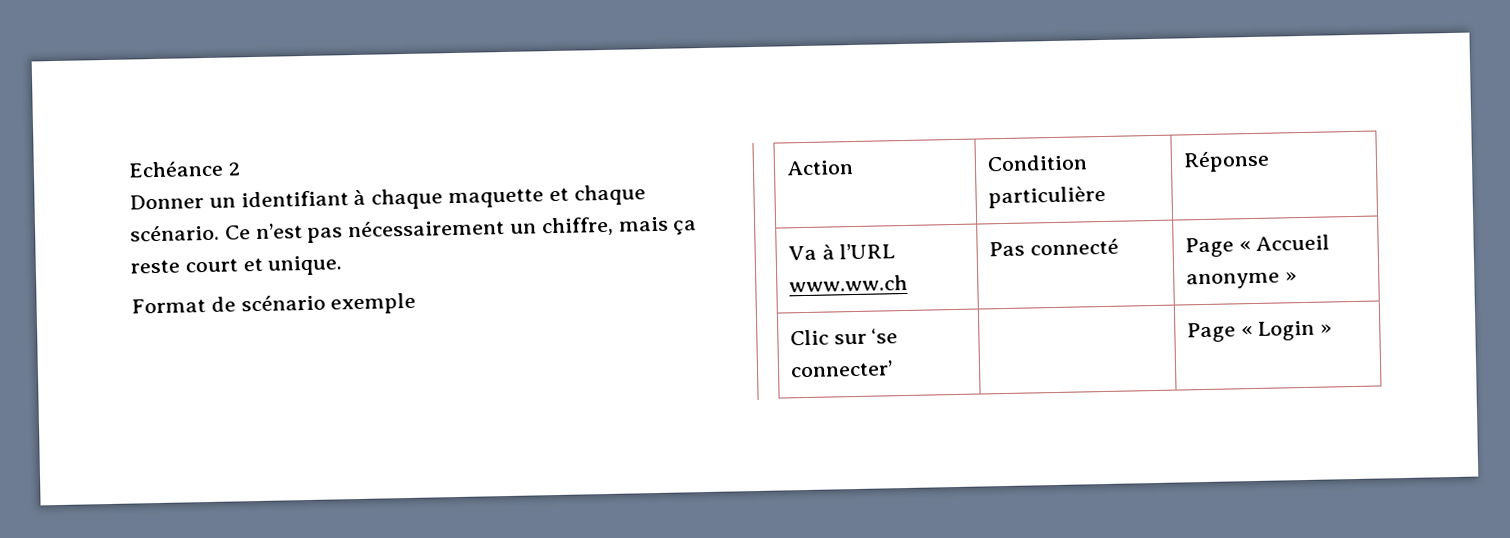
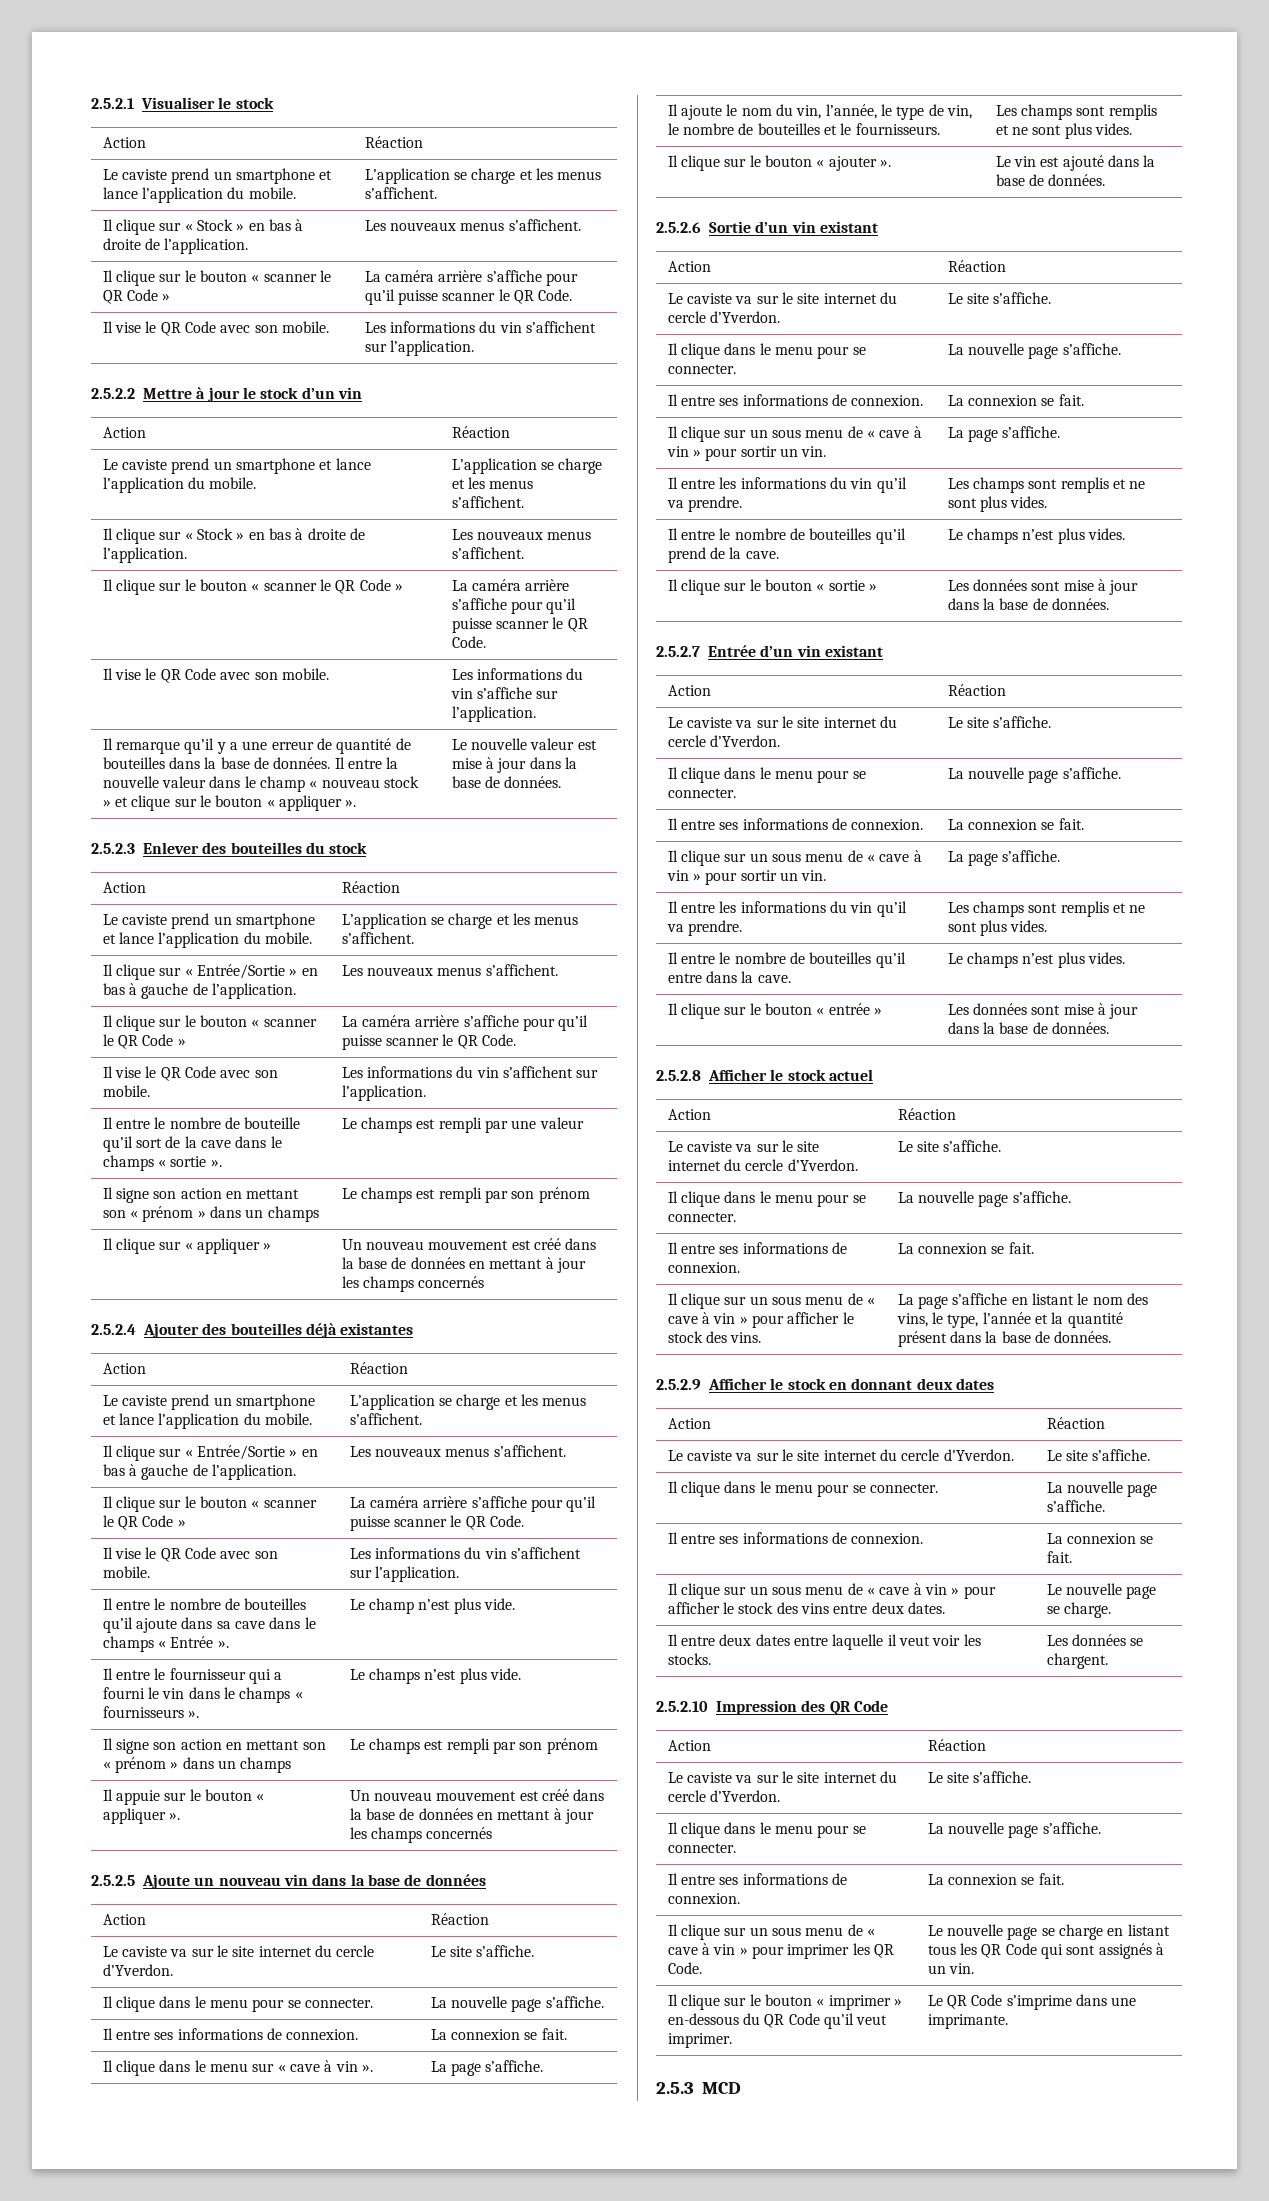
[128,160,241,178] [129,184,646,210] [130,216,698,243] [130,255,344,276] [131,292,417,315] [785,160,854,176] [986,154,1088,172] [987,185,1106,209] [1182,150,1270,173] [787,243,896,261] [788,274,908,293] [988,238,1119,257] [1184,234,1331,258] [1185,272,1297,290] [789,328,899,346] [789,360,893,378] [1186,320,1333,343] Echéance 2 // Donner un identifiant à chaque maquette et chaque scénario. Ce n’est pas nécessairement un chiffre, mais ça reste court et unique. // Format de scénario exemple // Action | Condition particulière | Réponse // Va à l’URL www.ww.ch | Pas connecté | Page « Accueil anonyme » // Clic sur ‘se connecter’ | | Page « Login » -> [91,97,274,109] [102,137,146,148] [364,136,423,148] [102,168,333,184] [102,187,296,203] [364,168,602,184] [364,187,437,199] [102,219,304,235] [102,238,249,254] [364,219,581,231] [102,270,331,286] [102,289,171,304] [364,270,578,286] [364,289,573,305] [102,321,329,336] [364,321,596,333] [364,340,475,356] [91,387,362,402] [102,427,146,438] [451,426,510,438] [102,458,371,474] [102,477,257,493] [451,458,603,474] [451,477,534,489] [451,496,524,508] [102,528,365,544] [102,547,187,563] [451,529,592,540] [451,547,524,559] [102,579,403,595] [451,579,570,591] [451,598,577,614] [451,617,588,633] [451,636,486,648] [102,668,329,683] [451,668,584,680] [450,687,559,699] [451,706,536,722] [102,738,411,754] [102,757,399,769] [102,776,419,792] [102,795,357,811] [451,738,597,750] [451,757,577,773] [451,776,562,788] [91,842,368,854] [102,882,146,893] [341,881,400,893] [102,913,315,929] [102,932,312,948] [341,913,579,929] [341,932,414,944] [102,964,318,980] [102,983,296,999] [341,964,558,976] [102,1015,317,1031] [102,1034,186,1049] [341,1015,589,1031] [341,1034,516,1050] [102,1066,278,1081] [102,1085,150,1097] [341,1066,599,1078] [341,1085,426,1101] [102,1117,301,1129] [102,1136,282,1152] [102,1155,222,1171] [341,1117,584,1133] [102,1187,300,1203] [102,1206,319,1222] [341,1187,590,1203] [102,1238,272,1254] [341,1238,597,1250] [341,1257,586,1273] [341,1276,485,1292] [91,1323,414,1338] [102,1363,146,1374] [349,1362,408,1374] [102,1394,315,1410] [102,1413,312,1429] [349,1394,587,1410] [349,1413,422,1425] [102,1445,318,1461] [102,1464,296,1480] [349,1445,566,1457] [102,1496,317,1512] [102,1515,186,1530] [349,1496,597,1512] [349,1515,524,1531] [102,1547,278,1562] [102,1566,150,1578] [349,1547,581,1559] [349,1566,460,1582] [102,1598,307,1610] [102,1617,316,1633] [102,1636,229,1652] [349,1598,515,1614] [102,1668,283,1684] [102,1687,303,1703] [102,1706,200,1718] [349,1668,521,1684] [102,1738,326,1754] [102,1757,292,1773] [349,1738,598,1754] [102,1789,265,1805] [102,1808,181,1824] [349,1789,605,1801] [349,1808,594,1824] [349,1827,493,1843] [91,1874,486,1889] [102,1914,146,1925] [430,1913,489,1925] [102,1945,375,1957] [102,1964,173,1976] [430,1945,535,1957] [102,1996,373,2012] [430,1996,604,2012] [102,2028,359,2040] [430,2028,567,2040] [102,2060,373,2076] [430,2060,544,2076] [667,104,972,120] [667,123,940,135] [995,104,1157,120] [995,123,1132,139] [667,155,891,171] [995,155,1156,171] [995,174,1106,186] [656,221,878,233] [667,261,711,272] [947,260,1006,272] [667,292,897,304] [667,311,781,323] [947,292,1052,304] [667,343,866,359] [667,364,736,374] [947,343,1121,359] [667,394,924,406] [947,394,1084,406] [667,426,922,442] [666,446,827,461] [947,426,1061,442] [667,477,907,493] [666,496,743,512] [947,477,1146,493] [947,496,1048,512] [667,528,906,544] [667,547,779,563] [947,528,1125,544] [667,579,877,595] [947,579,1139,595] [947,598,1109,610] [656,645,883,657] [667,685,711,696] [947,684,1006,696] [667,716,897,728] [667,735,781,747] [947,716,1052,728] [667,767,866,783] [667,788,736,798] [947,767,1121,783] [667,818,924,830] [947,818,1084,830] [667,850,922,866] [666,870,827,885] [947,850,1061,866] [667,901,907,917] [666,920,743,936] [947,901,1146,917] [947,920,1048,936] [667,952,906,968] [667,971,791,983] [947,952,1125,968] [667,1003,882,1019] [947,1003,1139,1019] [947,1022,1109,1034] [656,1069,873,1081] [667,1109,711,1120] [897,1108,956,1120] [667,1140,820,1152] [667,1159,858,1171] [897,1140,1002,1152] [667,1191,866,1207] [667,1212,736,1222] [897,1191,1071,1207] [667,1242,847,1254] [667,1262,740,1273] [897,1242,1034,1254] [667,1293,875,1309] [667,1312,854,1328] [667,1331,762,1343] [897,1293,1148,1309] [896,1312,1123,1328] [897,1331,1112,1347] [656,1378,994,1390] [667,1418,711,1429] [1046,1417,1105,1429] [667,1449,1014,1461] [1046,1449,1151,1461] [667,1481,938,1497] [1046,1481,1158,1497] [1046,1500,1105,1512] [667,1532,924,1544] [1046,1533,1154,1544] [1046,1551,1072,1563] [667,1583,996,1599] [667,1602,945,1614] [1046,1583,1157,1599] [1046,1602,1112,1618] [667,1634,981,1650] [667,1653,711,1665] [1046,1634,1144,1646] [1046,1653,1108,1669] [656,1700,888,1715] [667,1740,711,1751] [927,1739,986,1751] [667,1771,897,1783] [667,1790,781,1802] [927,1771,1032,1783] [667,1822,866,1838] [667,1843,736,1853] [927,1822,1101,1838] [667,1873,847,1885] [667,1893,740,1904] [927,1873,1064,1885] [667,1924,875,1940] [667,1943,894,1959] [667,1962,702,1974] [927,1924,1170,1940] [927,1943,1164,1959] [927,1963,975,1974] [667,1994,902,2010] [667,2013,888,2029] [667,2033,732,2048] [927,1994,1137,2010] [927,2014,1008,2029] [656,2082,741,2094] 2.5.2.1 Visualiser le stock // Action | Réaction // Le caviste prend un smartphone et lance l’application du mobile. | L’application se charge et les menus s’affichent. // Il clique sur « Stock » en bas à droite de l’application. | Les nouveaux menus s’affichent. // Il clique sur le bouton « scanner le QR Code » | La caméra arrière s’affiche pour qu’il puisse scanner le QR Code. // Il vise le QR Code avec son mobile. | Les informations du vin s’affichent sur l’application. // 2.5.2.2 Mettre à jour le stock d’un vin // Action | Réaction // Le caviste prend un smartphone et lance l’application du mobile. | L’application se charge et les menus s’affichent. // Il clique sur « Stock » en bas à droite de l’application. | Les nouveaux menus s’affichent. // Il clique sur le bouton « scanner le QR Code » | La caméra arrière s’affiche pour qu’il puisse scanner le QR Code. // Il vise le QR Code avec son mobile. | Les informations du vin s’affiche sur l’application. // Il remarque qu’il y a une erreur de quantité de bouteilles dans la base de données. Il entre la nouvelle valeur dans le champ « nouveau stock » et clique sur le bouton « appliquer ». | Le nouvelle valeur est mise à jour dans la base de données. // 2.5.2.3 Enlever des bouteilles du stock // Action | Réaction // Le caviste prend un smartphone et lance l’application du mobile. | L’application se charge et les menus s’affichent. // Il clique sur « Entrée/Sortie » en bas à gauche de l’application. | Les nouveaux menus s’affichent. // Il clique sur le bouton « scanner le QR Code » | La caméra arrière s’affiche pour qu’il puisse scanner le QR Code. // Il vise le QR Code avec son mobile. | Les informations du vin s’affichent sur l’application. // Il entre le nombre de bouteille qu’il sort de la cave dans le champs « sortie ». | Le champs est rempli par une valeur // Il signe son action en mettant son « prénom » dans un champs | Le champs est rempli par son prénom // Il clique sur « appliquer » | Un nouveau mouvement est créé dans la base de données en mettant à jour les champs concernés // 2.5.2.4 Ajouter des bouteilles déjà existantes // Action | Réaction // Le caviste prend un smartphone et lance l’application du mobile. | L’application se charge et les menus s’affichent. // Il clique sur « Entrée/Sortie » en bas à gauche de l’application. | Les nouveaux menus s’affichent. // Il clique sur le bouton « scanner le QR Code » | La caméra arrière s’affiche pour qu’il puisse scanner le QR Code. // Il vise le QR Code avec son mobile. | Les informations du vin s’affichent sur l’application. // Il entre le nombre de bouteilles qu’il ajoute dans sa cave dans le champs « Entrée ». | Le champ n’est plus vide. // Il entre le fournisseur qui a fourni le vin dans le champs « fournisseurs ». | Le champs n’est plus vide. // Il signe son action en mettant son « prénom » dans un champs | Le champs est rempli par son prénom // Il appuie sur le bouton « appliquer ». | Un nouveau mouvement est créé dans la base de données en mettant à jour les champs concernés // 2.5.2.5 Ajoute un nouveau vin dans la base de données // Action | Réaction // Le caviste va sur le site internet du cercle d’Yverdon. | Le site s’affiche. // Il clique dans le menu pour se connecter. | La nouvelle page s’affiche. // Il entre ses informations de connexion. | La connexion se fait. // Il clique dans le menu sur « cave à vin ». | La page s’affiche. // Il ajoute le nom du vin, l’année, le type de vin, le nombre de bouteilles et le fournisseurs. | Les champs sont remplis et ne sont plus vides. // Il clique sur le bouton « ajouter ». | Le vin est ajouté dans la base de données. // 2.5.2.6 Sortie d’un vin existant // Action | Réaction // Le caviste va sur le site internet du cercle d’Yverdon. | Le site s’affiche. // Il clique dans le menu pour se connecter. | La nouvelle page s’affiche. // Il entre ses informations de connexion. | La connexion se fait. // Il clique sur un sous menu de « cave à vin » pour sortir un vin. | La page s’affiche. // Il entre les informations du vin qu’il va prendre. | Les champs sont remplis et ne sont plus vides. // Il entre le nombre de bouteilles qu’il prend de la cave. | Le champs n’est plus vides. // Il clique sur le bouton « sortie » | Les données sont mise à jour dans la base de données. // 2.5.2.7 Entrée d’un vin existant // Action | Réaction // Le caviste va sur le site internet du cercle d’Yverdon. | Le site s’affiche. // Il clique dans le menu pour se connecter. | La nouvelle page s’affiche. // Il entre ses informations de connexion. | La connexion se fait. // Il clique sur un sous menu de « cave à vin » pour sortir un vin. | La page s’affiche. // Il entre les informations du vin qu’il va prendre. | Les champs sont remplis et ne sont plus vides. // Il entre le nombre de bouteilles qu’il entre dans la cave. | Le champs n’est plus vides. // Il clique sur le bouton « entrée » | Les données sont mise à jour dans la base de données. // 2.5.2.8 Afficher le stock actuel // Action | Réaction // Le caviste va sur le site internet du cercle d’Yverdon. | Le site s’affiche. // Il clique dans le menu pour se connecter. | La nouvelle page s’affiche. // Il entre ses informations de connexion. | La connexion se fait. // Il clique sur un sous menu de « cave à vin » pour afficher le stock des vins. | La page s’affiche en listant le nom des vins, le type, l’année et la quantité présent dans la base de données. // 2.5.2.9 Afficher le stock en donnant deux dates // Action | Réaction // Le caviste va sur le site internet du cercle d’Yverdon. | Le site s’affiche. // Il clique dans le menu pour se connecter. | La nouvelle page s’affiche. // Il entre ses informations de connexion. | La connexion se fait. // Il clique sur un sous menu de « cave à vin » pour afficher le stock des vins entre deux dates. | Le nouvelle page se charge. // Il entre deux dates entre laquelle il veut voir les stocks. | Les données se chargent. // 2.5.2.10 Impression des QR Code // Action | Réaction // Le caviste va sur le site internet du cercle d’Yverdon. | Le site s’affiche. // Il clique dans le menu pour se connecter. | La nouvelle page s’affiche. // Il entre ses informations de connexion. | La connexion se fait. // Il clique sur un sous menu de « cave à vin » pour imprimer les QR Code. | Le nouvelle page se charge en listant tous les QR Code qui sont assignés à un vin. // Il clique sur le bouton « imprimer » en-dessous du QR Code qu’il veut imprimer. | Le QR Code s’imprime dans une imprimante. // 2.5.3 MCD

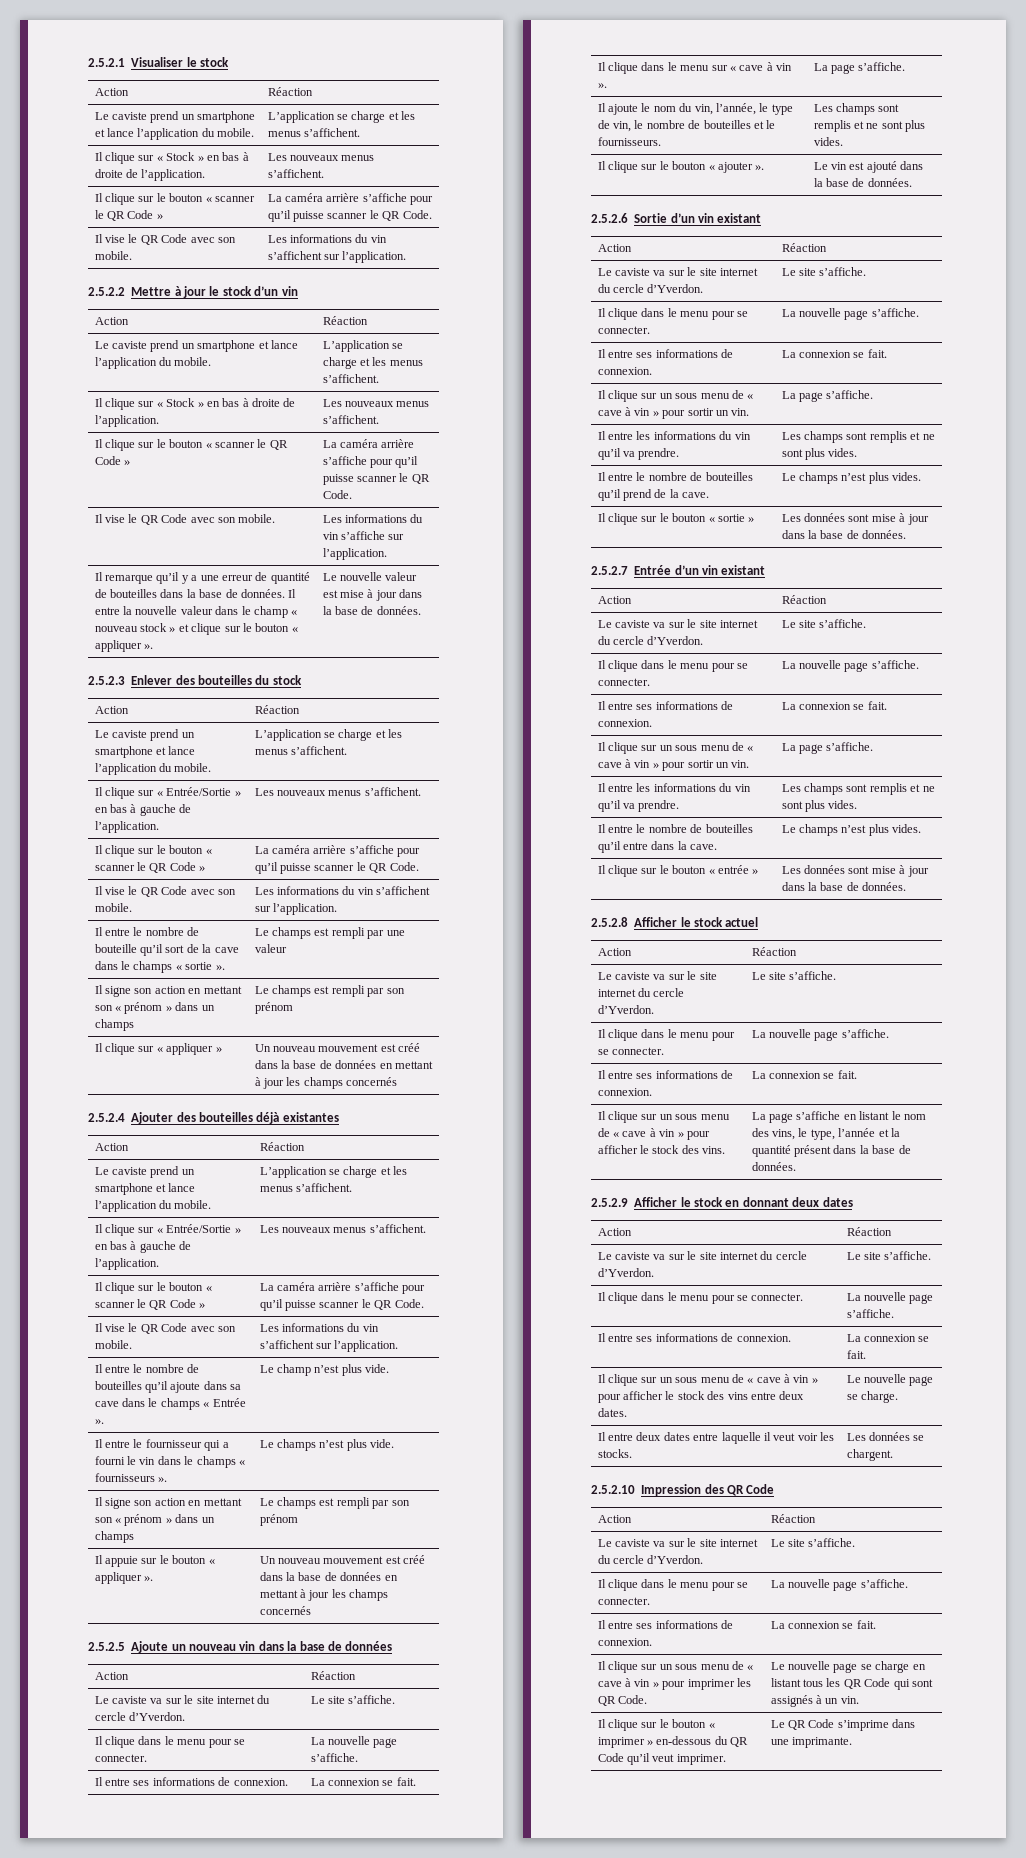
[656,2082,741,2094] // 2.5.3 MCD -> (853, 1742) none

